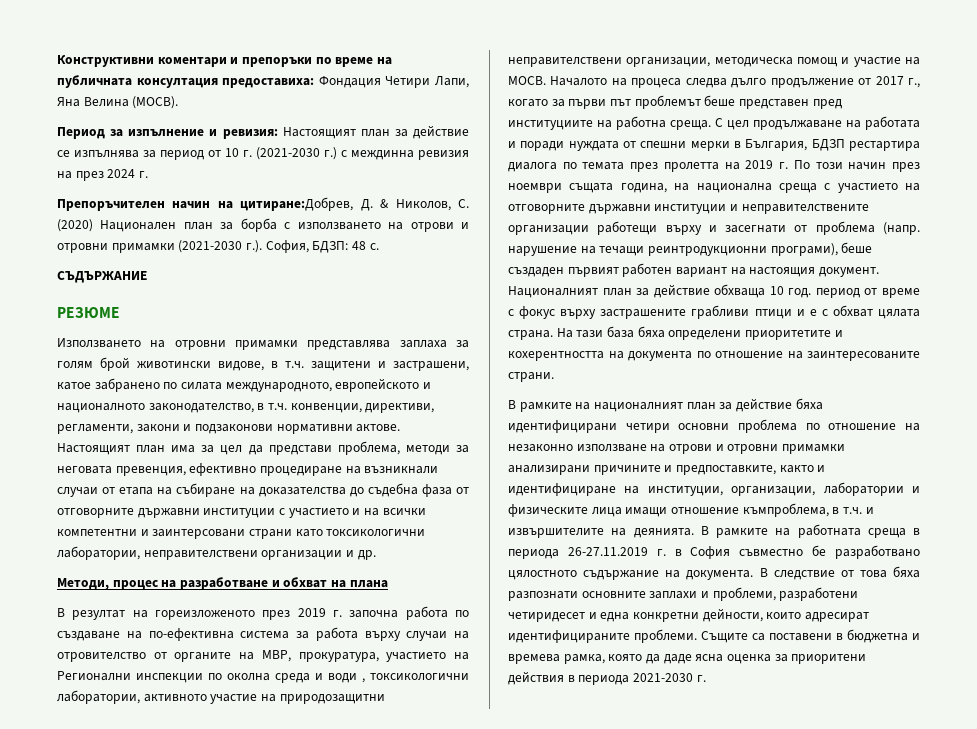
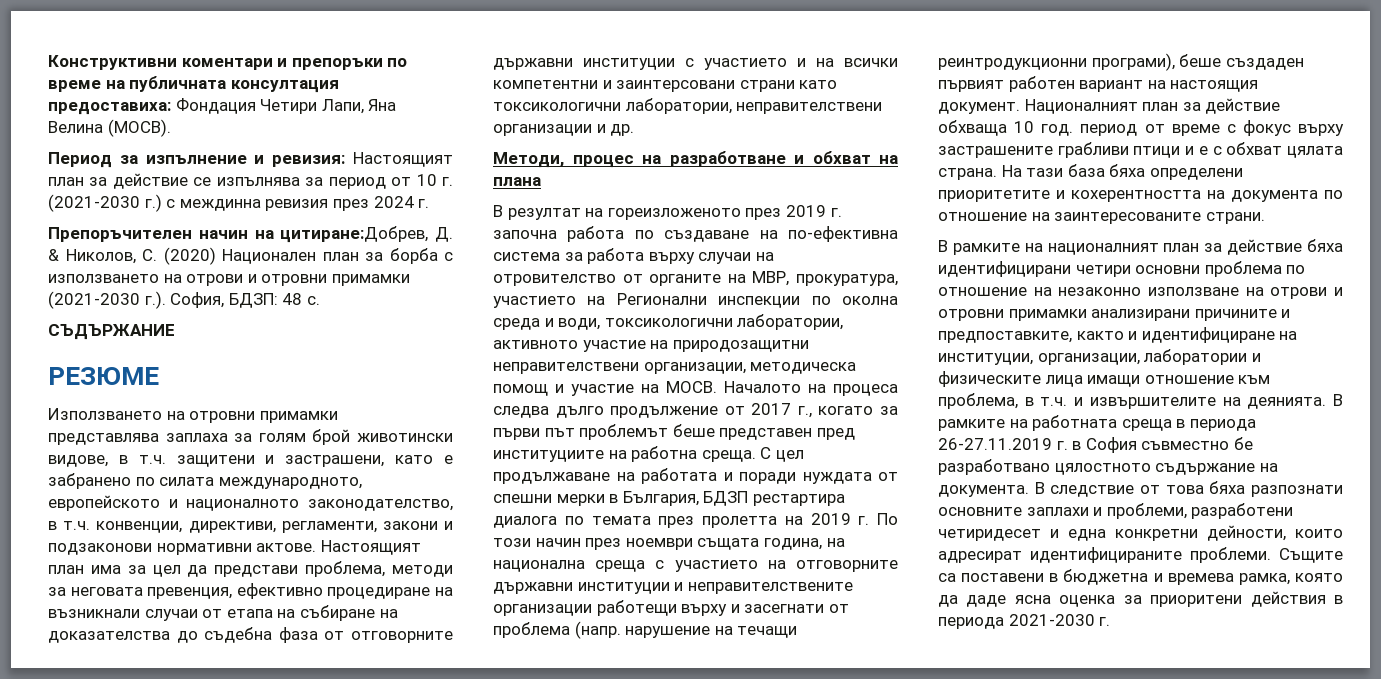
[57,171,72,179] на -> (329, 205) none
[57,382,91,390] катое -> [395,455,453,464] като е
[328,673,365,683] води , -> [558,318,601,330] води,
[742,503,829,517] къмпроблема, -> [1238,375,1271,384] [938,393,1018,409] към проблема,

